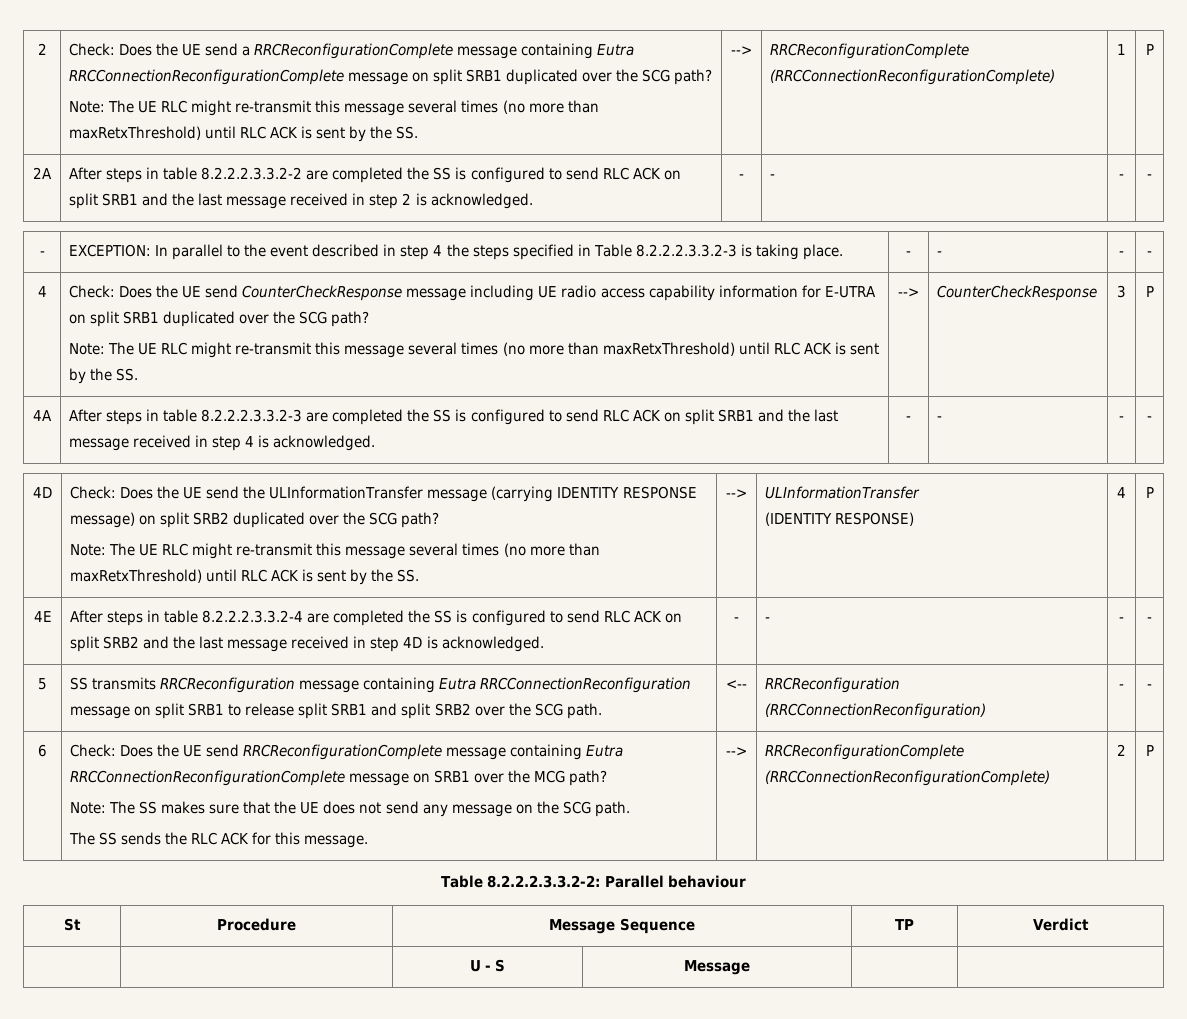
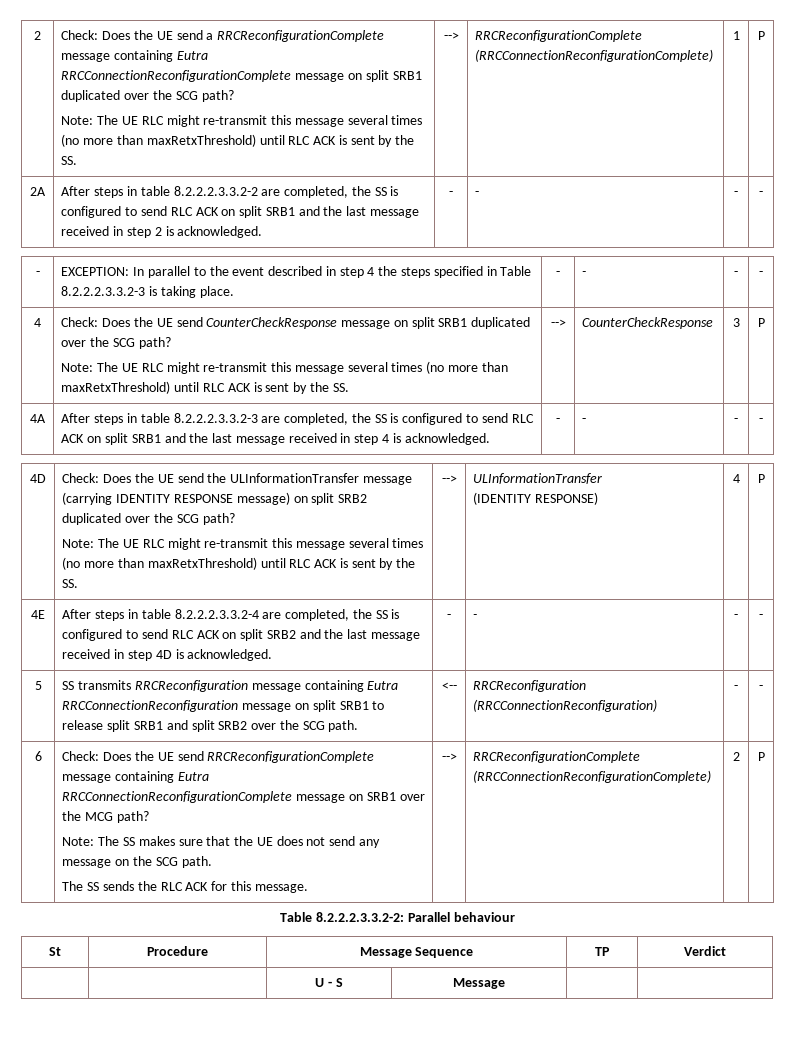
[332,167,404,183] completed -> [284,186,349,198] completed,
[470,285,876,301] including UE radio access capability information for E-UTRA -> (391, 324) none
[332,409,404,425] completed -> [284,413,349,425] completed,
[333,610,405,626] completed -> [285,609,350,621] completed,

